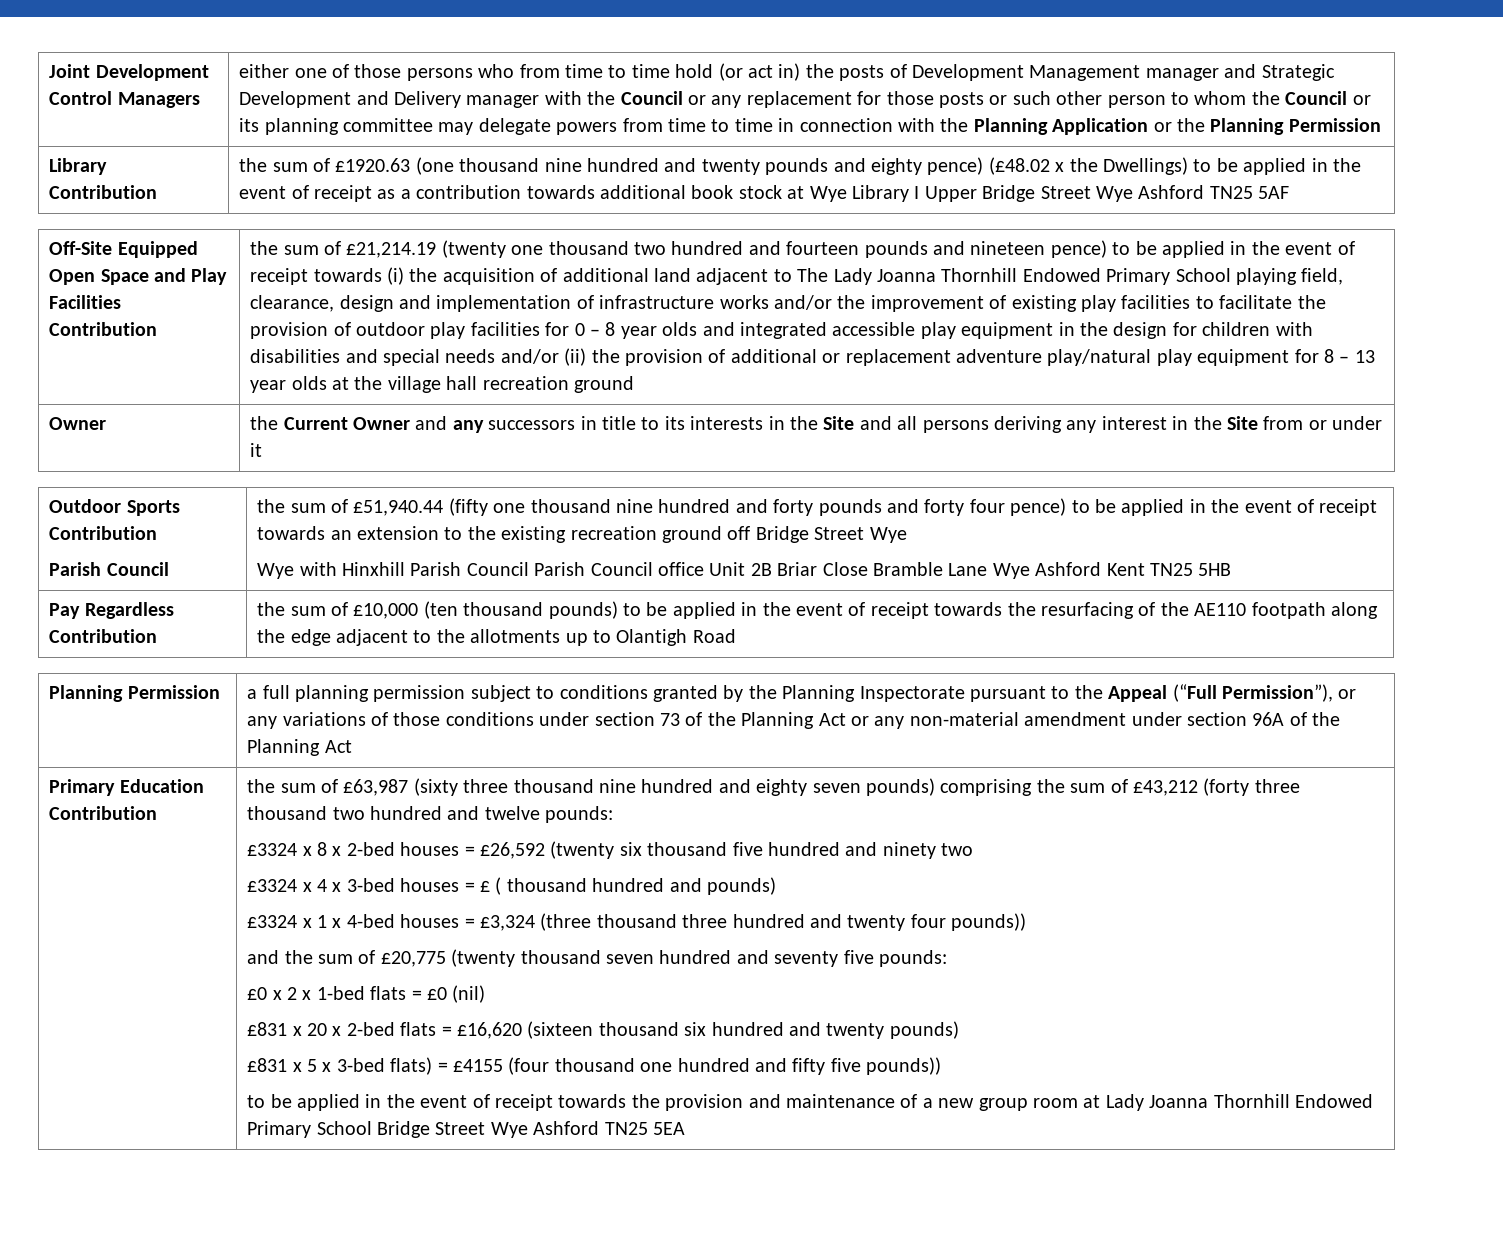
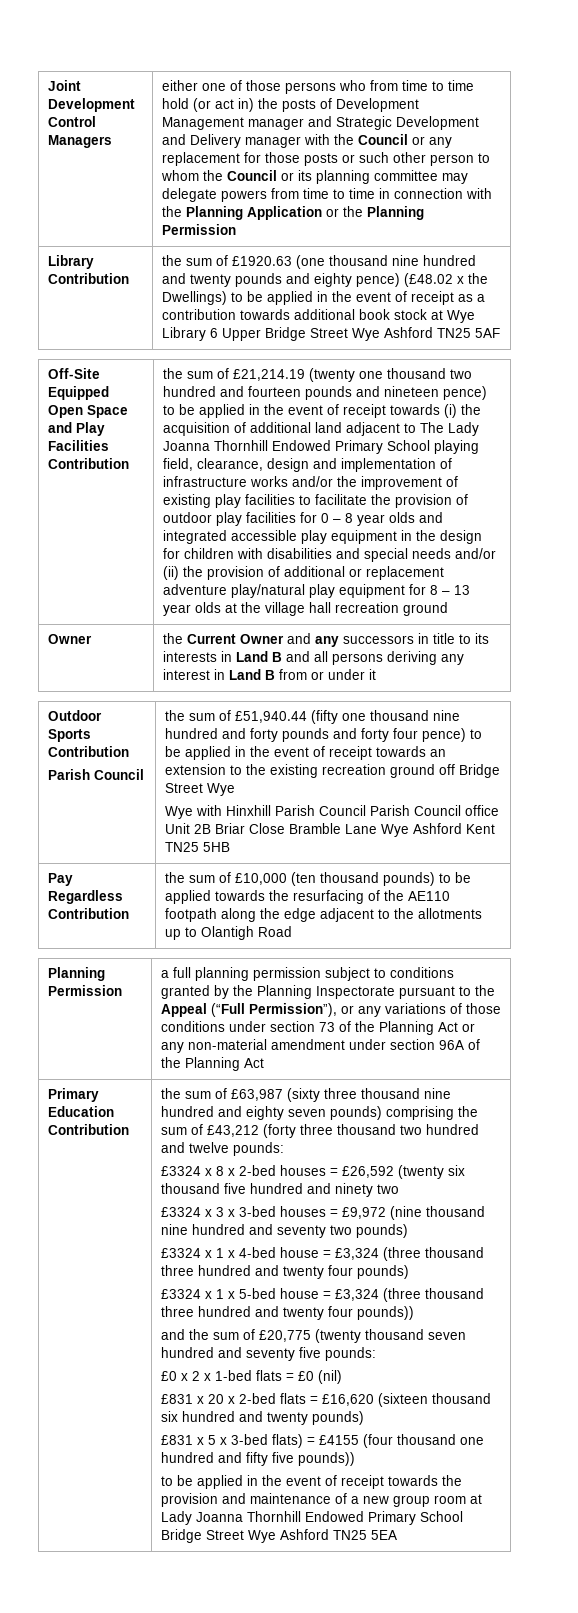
[914,186,920,199] I -> [209,328,218,338] 6
[790,416,855,430] the Site -> [235,651,282,662] Land B
[1193,416,1259,430] the Site -> [228,669,275,680] Land B
[741,602,929,619] in the event of receipt -> (211, 897) none
[317,879,328,892] 4 -> [215,1207,224,1217] 3
[480,877,702,895] £ ( thousand hundred and -> [341,1206,485,1220] [160,1224,352,1238] £9,972 (nine thousand nine hundred and seventy two
[400,914,460,928] houses -> [279,1247,484,1261] [160,1265,409,1279] [160,1288,319,1299] house = £3,324 (three thousand three hundred and twenty four pounds) // £3324 x 1 x 5-bed house

